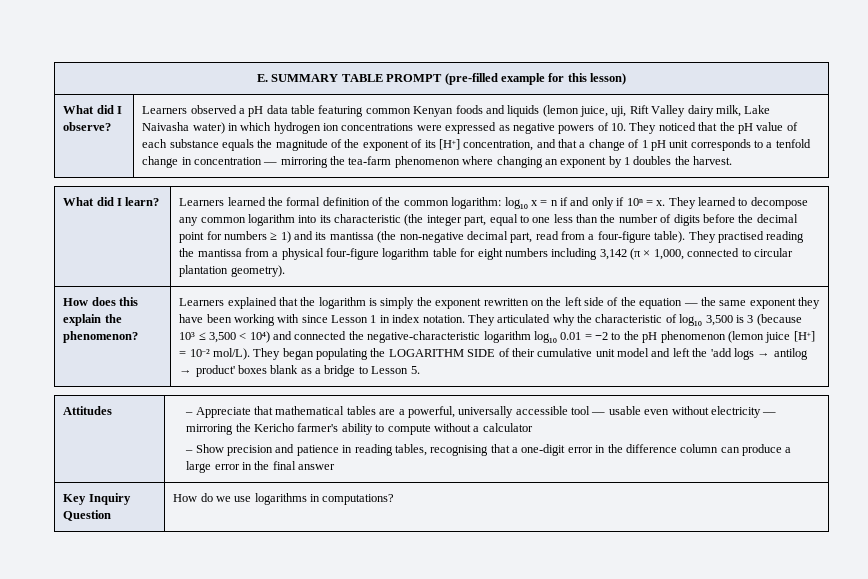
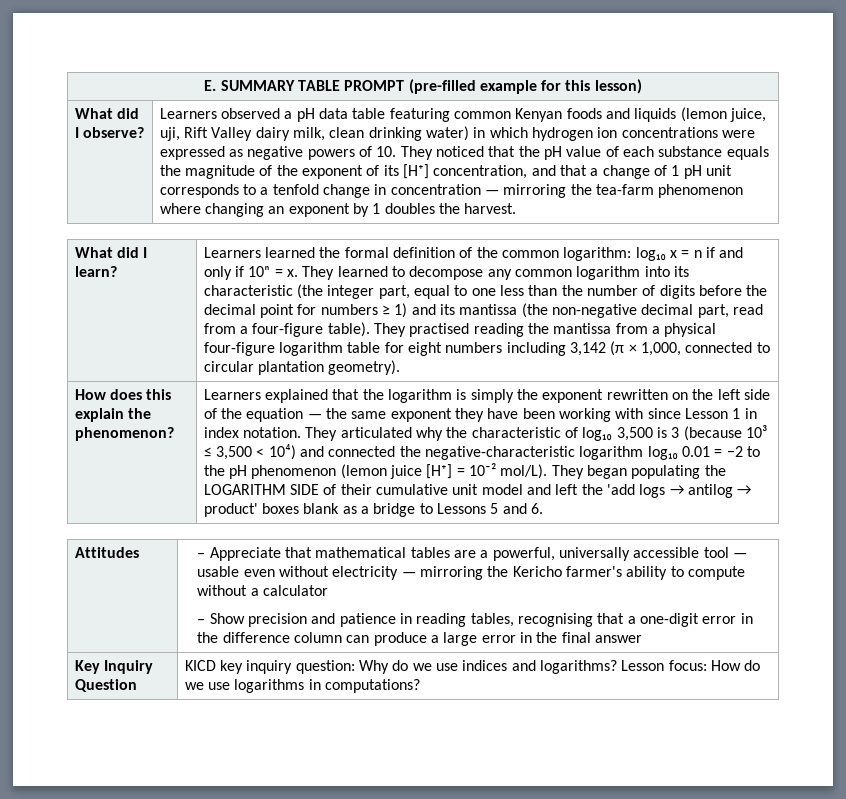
[744,105,771,114] [142,122,190,131] Lake Naivasha -> [329,127,422,141] clean drinking
[371,366,420,374] Lesson 5. -> [437,503,544,514] Lessons 5 and 6.
(112, 515) none -> [184,660,707,674] KICD key inquiry question: Why do we use indices and logarithms? Lesson focus:

